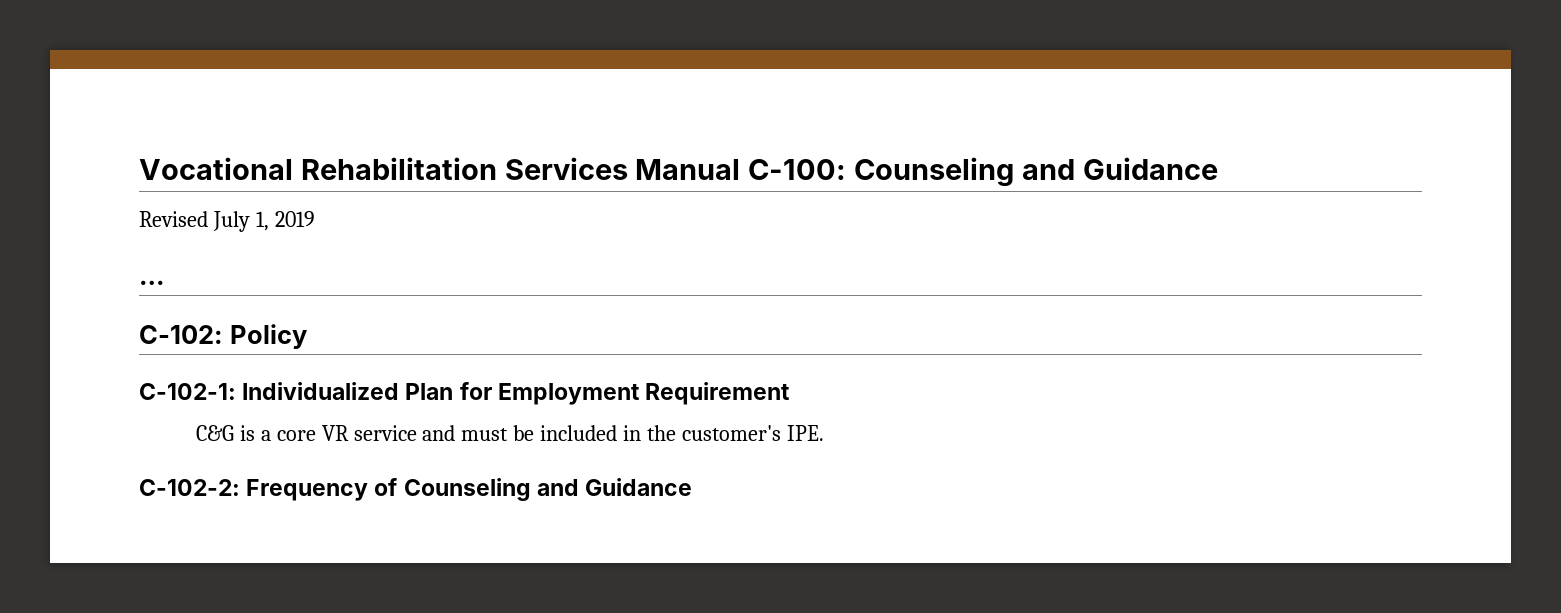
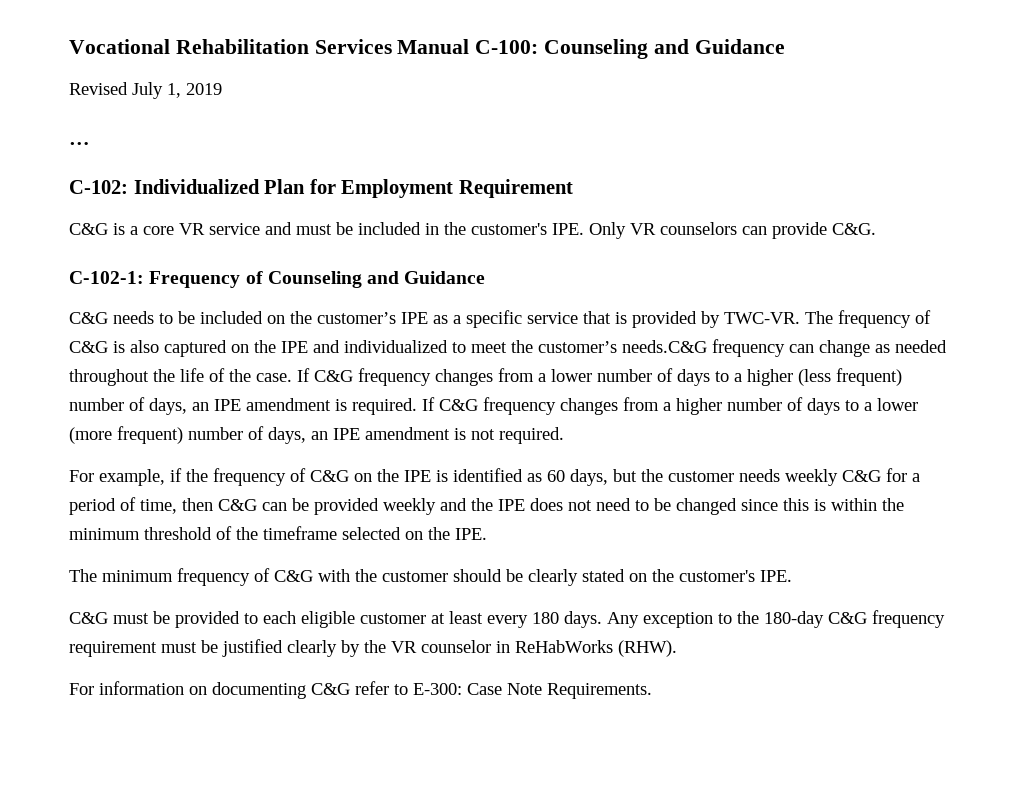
[229,324,307,349] [139,383,236,400] Policy // C-102-1: -> (128, 187) none
[139,479,240,496] // C-102-2: -> [589,222,876,239] [69,271,144,284] Only VR counselors can provide C&G. // C-102-1:
(693, 487) none -> [69,310,931,328] [69,339,947,357] [69,368,902,386] [69,397,918,415] [69,426,564,444] [69,468,920,486] [69,497,904,515] [69,526,487,540] [69,568,792,586] [69,610,945,628] [69,639,677,657] [69,681,652,699] // C&G needs to be included on the customer’s IPE as a specific service that is provided by TWC-VR. The frequency of C&G is also captured on the IPE and individualized to meet the customer’s needs.C&G frequency can change as needed throughout the life of the case. If C&G frequency changes from a lower number of days to a higher (less frequent) number of days, an IPE amendment is required. If C&G frequency changes from a higher number of days to a lower (more frequent) number of days, an IPE amendment is not required. // For example, if the frequency of C&G on the IPE is identified as 60 days, but the customer needs weekly C&G for a period of time, then C&G can be provided weekly and the IPE does not need to be changed since this is within the minimum threshold of the timeframe selected on the IPE. // The minimum frequency of C&G with the customer should be clearly stated on the customer's IPE. // C&G must be provided to each eligible customer at least every 180 days. Any exception to the 180-day C&G frequency requirement must be justified clearly by the VR counselor in ReHabWorks (RHW). // For information on documenting C&G refer to E-300: Case Note Requirements.

